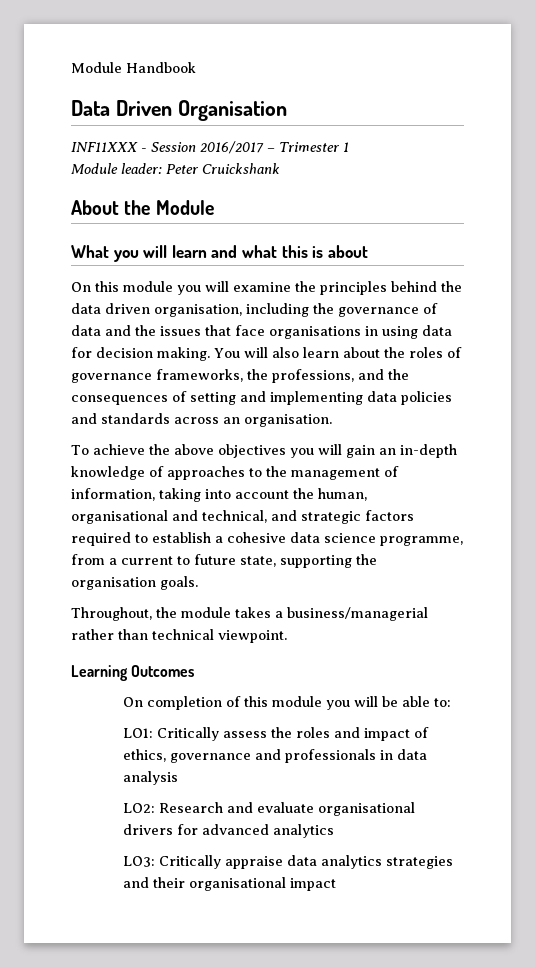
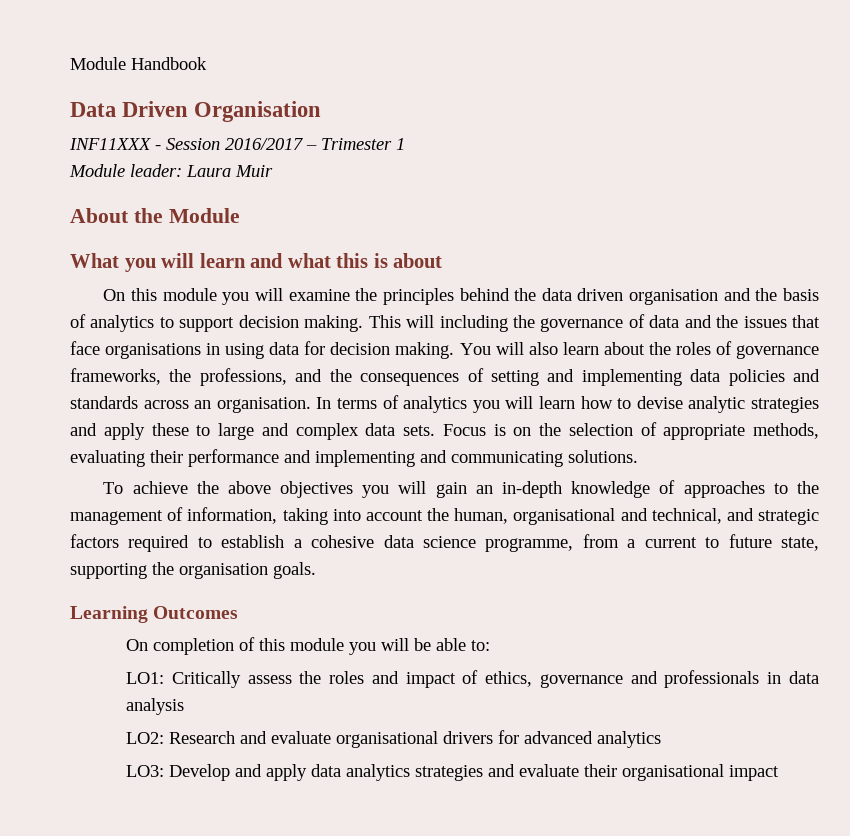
[166,163,280,174] Peter Cruickshank -> [186,165,273,177] Laura Muir
[154,304,242,317] organisation, -> [629,288,819,305] [70,314,435,332] organisation and the basis of analytics to support decision making. This will
(332, 420) none -> [316,395,820,413] [70,422,819,440] [70,449,638,467] In terms of analytics you will learn how to devise analytic strategies and apply these to large and complex data sets. Focus is on the selection of appropriate methods, evaluating their performance and implementing and communicating solutions.
[71,607,428,621] [71,629,287,643] // Throughout, the module takes a business/managerial rather than technical viewpoint. -> (316, 570) none
[159,855,284,869] Critically appraise -> [169,764,308,781] Develop and apply
(150, 882) none -> [519,764,580,777] evaluate

